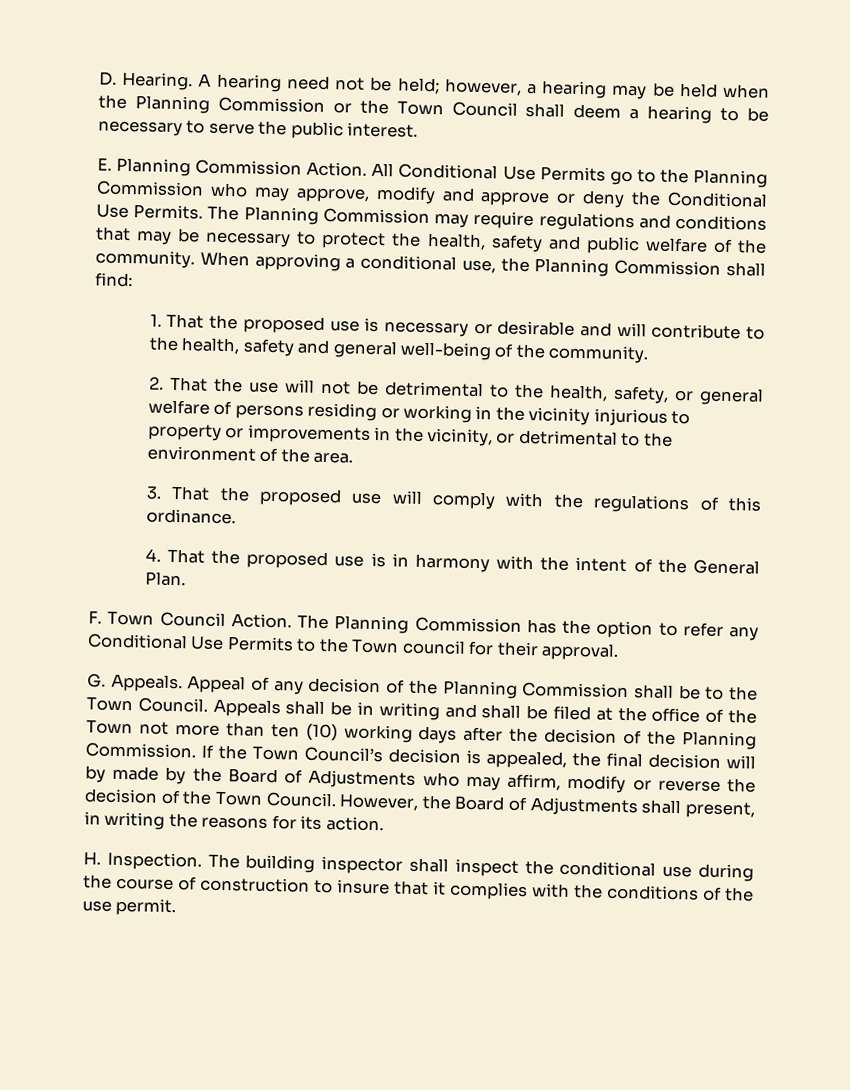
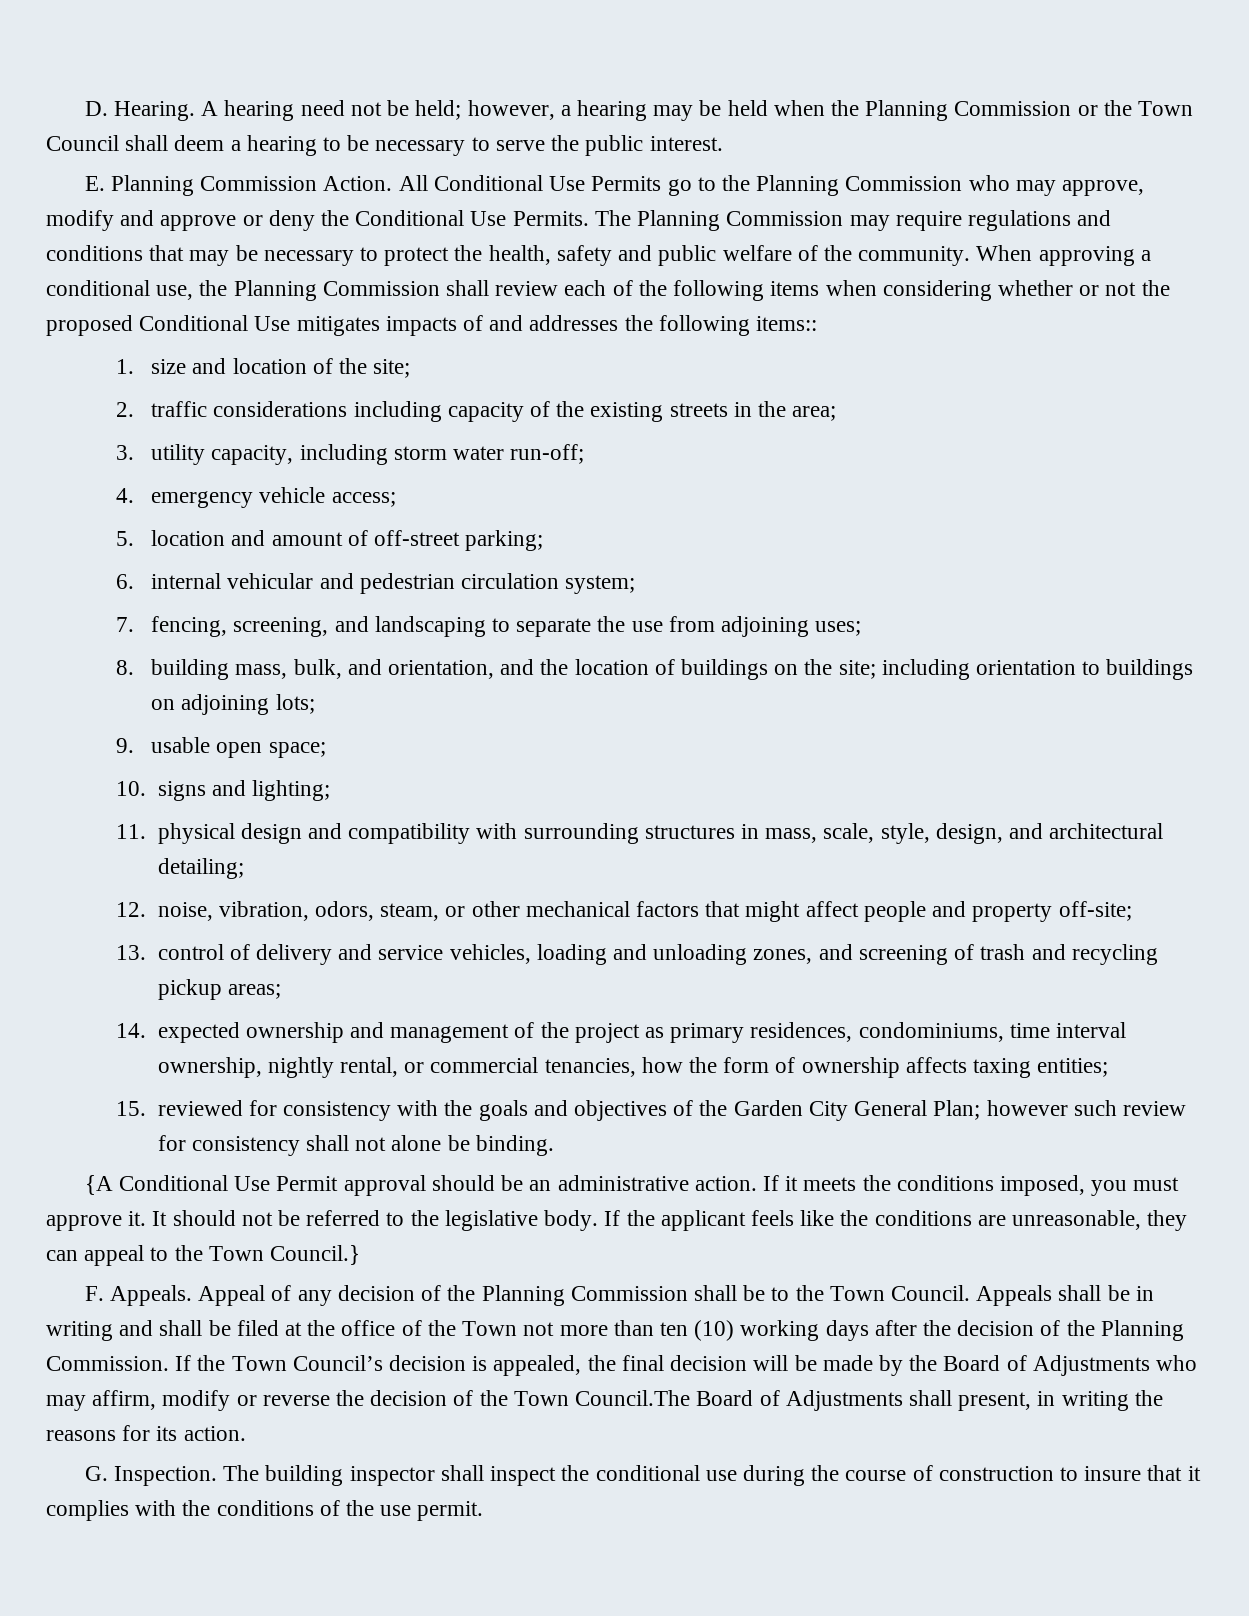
[95,272,133,288] [149,313,765,340] [148,336,649,364] [148,376,765,406] [147,399,691,427] [147,423,673,447] [146,445,354,464] [145,485,762,514] [145,508,236,525] [144,548,761,575] [144,571,186,587] [88,610,759,641] [87,633,620,661] [87,673,106,688] find: // 1. That the proposed use is necessary or desirable and will contribute to the health, safety and general well-being of the community. // 2. That the use will not be detrimental to the health, safety, or general welfare of persons residing or working in the vicinity injurious to property or improvements in the vicinity, or detrimental to the environment of the area. // 3. That the proposed use will comply with the regulations of this ordinance. // 4. That the proposed use is in harmony with the intent of the General Plan. // F. Town Council Action. The Planning Commission has the option to refer any Conditional Use Permits to the Town council for their approval. // G. -> [495,280,1170,301] [46,315,818,336] [116,358,411,378] [116,401,837,422] [116,444,585,465] [116,487,396,508] [116,530,544,551] [116,573,636,594] [116,616,862,637] [116,659,1194,680] [151,694,315,715] [116,737,326,758] [116,780,330,801] [116,823,1164,844] [157,858,244,879] [116,901,1132,922] [116,944,1158,965] [157,979,281,1000] [116,1022,1127,1043] [157,1057,1109,1078] [116,1100,1186,1121] [157,1135,554,1156] [84,1175,1180,1196] [46,1210,1188,1231] [46,1245,361,1266] [84,1286,104,1301] review each of the following items when considering whether or not the proposed Conditional Use mitigates impacts of and addresses the following items:: // 1. size and location of the site; // 2. traffic considerations including capacity of the existing streets in the area; // 3. utility capacity, including storm water run-off; // 4. emergency vehicle access; // 5. location and amount of off-street parking; // 6. internal vehicular and pedestrian circulation system; // 7. fencing, screening, and landscaping to separate the use from adjoining uses; // 8. building mass, bulk, and orientation, and the location of buildings on the site; including orientation to buildings on adjoining lots; // 9. usable open space; // 10. signs and lighting; // 11. physical design and compatibility with surrounding structures in mass, scale, style, design, and architectural detailing; // 12. noise, vibration, odors, steam, or other mechanical factors that might affect people and property off-site; // 13. control of delivery and service vehicles, loading and unloading zones, and screening of trash and recycling pickup areas; // 14. expected ownership and management of the project as primary residences, condominiums, time interval ownership, nightly rental, or commercial tenancies, how the form of ownership affects taxing entities; // 15. reviewed for consistency with the goals and objectives of the Garden City General Plan; however such review for consistency shall not alone be binding. // {A Conditional Use Permit approval should be an administrative action. If it meets the conditions imposed, you must approve it. It should not be referred to the legislative body. If the applicant feels like the conditions are unreasonable, they can appeal to the Town Council.} // F.
[85,765,106,783] by -> [794,1355,817,1371] be
[265,791,452,811] Council. However, the -> [575,1390,691,1406] Council.The
[83,851,101,865] H. -> [84,1466,108,1481] G.

